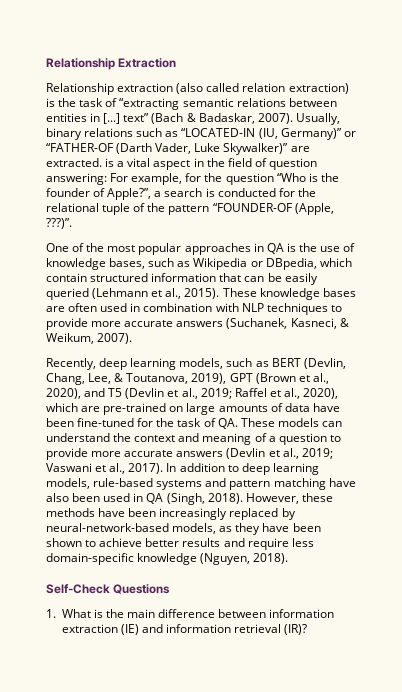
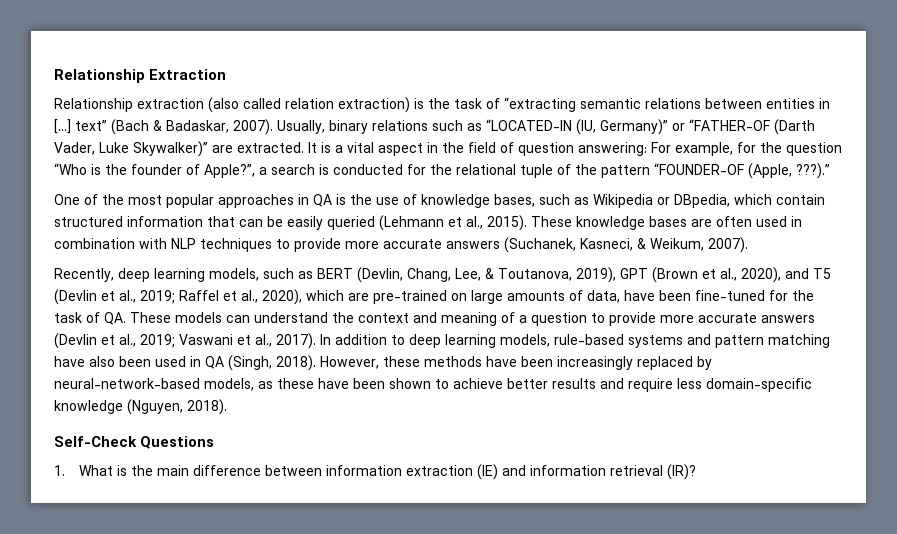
(102, 162) none -> [308,142,317,153] It
[46,218,72,229] ???)”. -> [796,163,830,179] ???).”
[284,403,310,412] data -> [587,290,620,303] data,
[235,523,261,535] they -> [277,378,314,389] these

